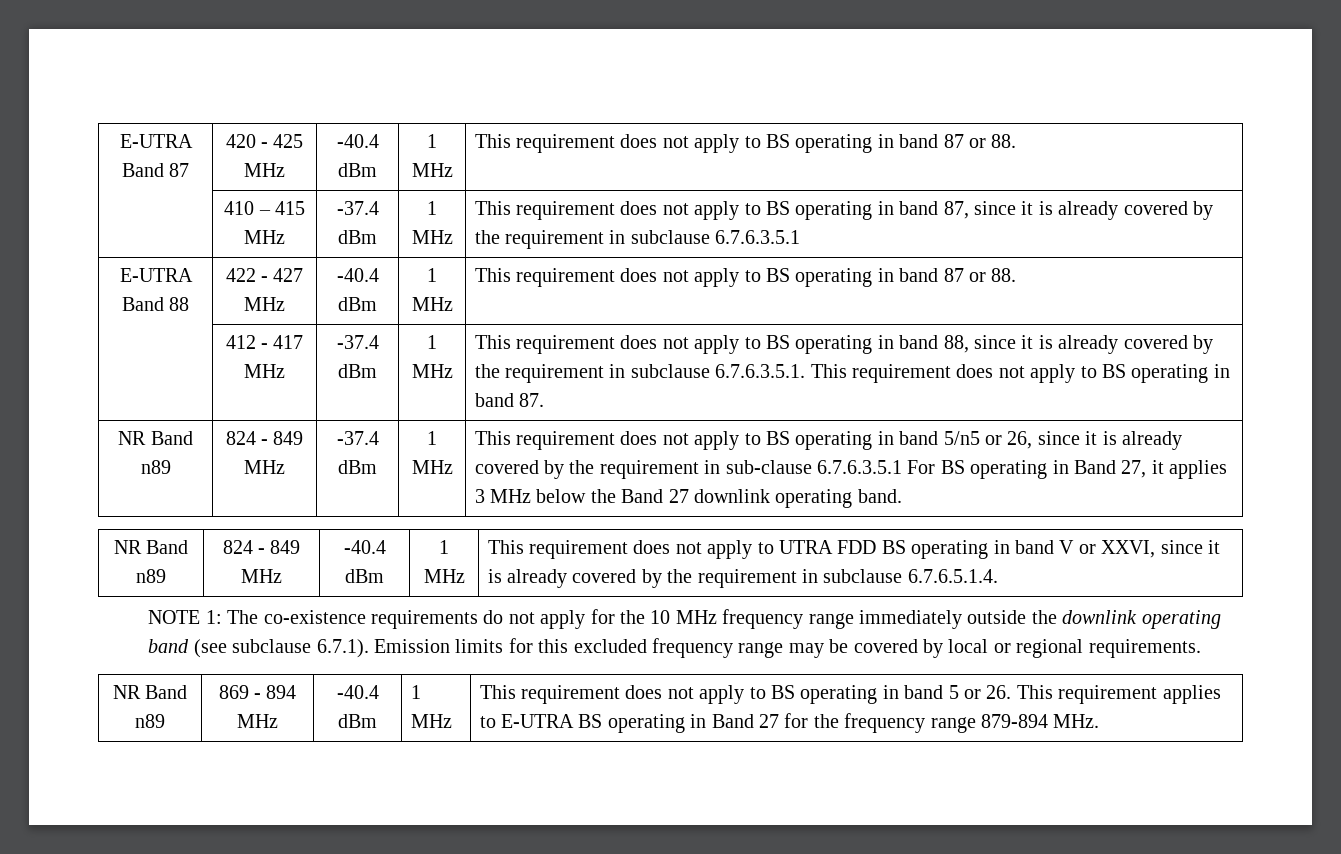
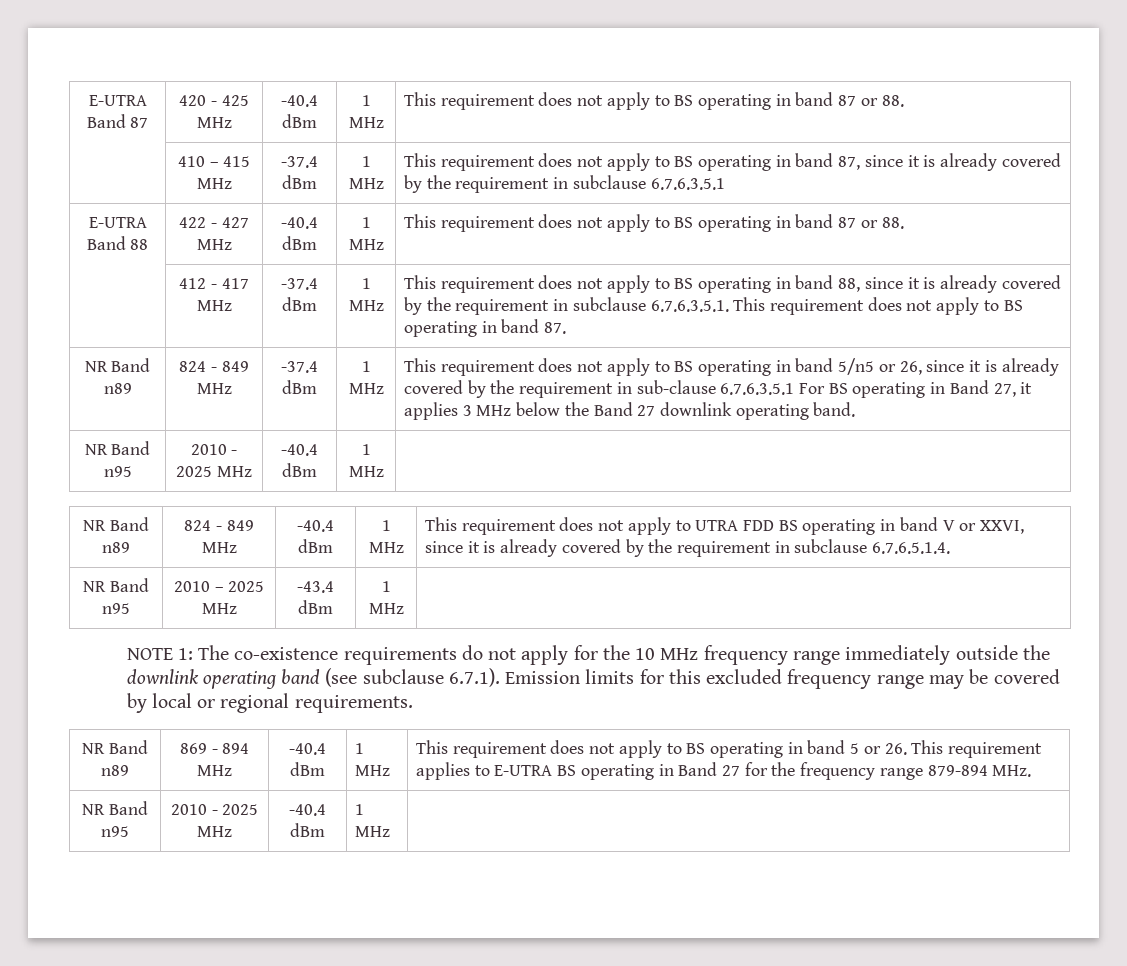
(902, 496) none -> [84,441,151,455] [103,466,132,477] [190,444,238,455] [176,466,252,477] [281,444,318,456] [282,463,317,477] [361,444,371,455] [348,466,384,477] // NR Band n95 | 2010 - 2025 MHz | -40.4 dBm | 1 MHz |
(998, 576) none -> [83,578,149,592] [102,603,130,614] [173,581,265,592] [201,603,237,614] [297,581,334,593] [298,600,333,614] [381,581,391,592] [368,603,404,614] // NR Band n95 | 2010 – 2025 MHz | -43.4 dBm | 1 MHz |
(1100, 721) none -> [82,801,148,815] [101,826,129,837] [170,804,259,815] [197,826,232,837] [289,804,326,816] [290,823,325,837] [354,804,364,815] [354,826,390,837] // NR Band n95 | 2010 - 2025 MHz | -40.4 dBm | 1 MHz |

